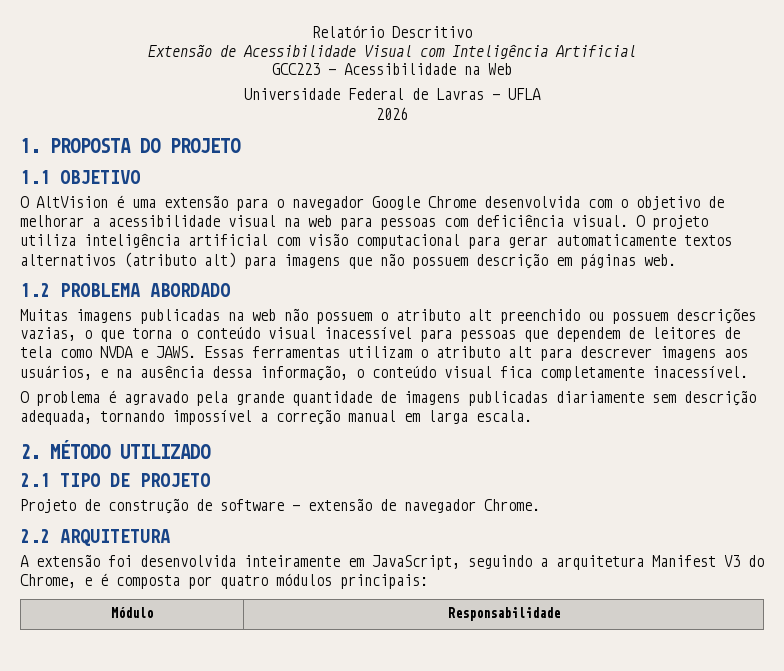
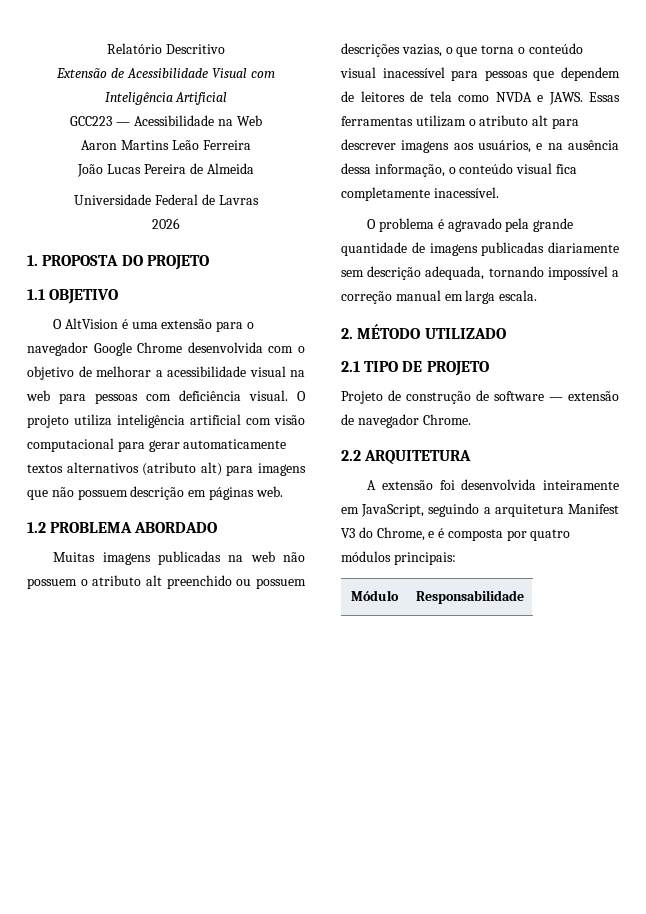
(512, 69) none -> [81,140,251,150] [77,163,254,177] // Aaron Martins Leão Ferreira // João Lucas Pereira de Almeida
[492,88,541,100] — UFLA -> (259, 200) none

